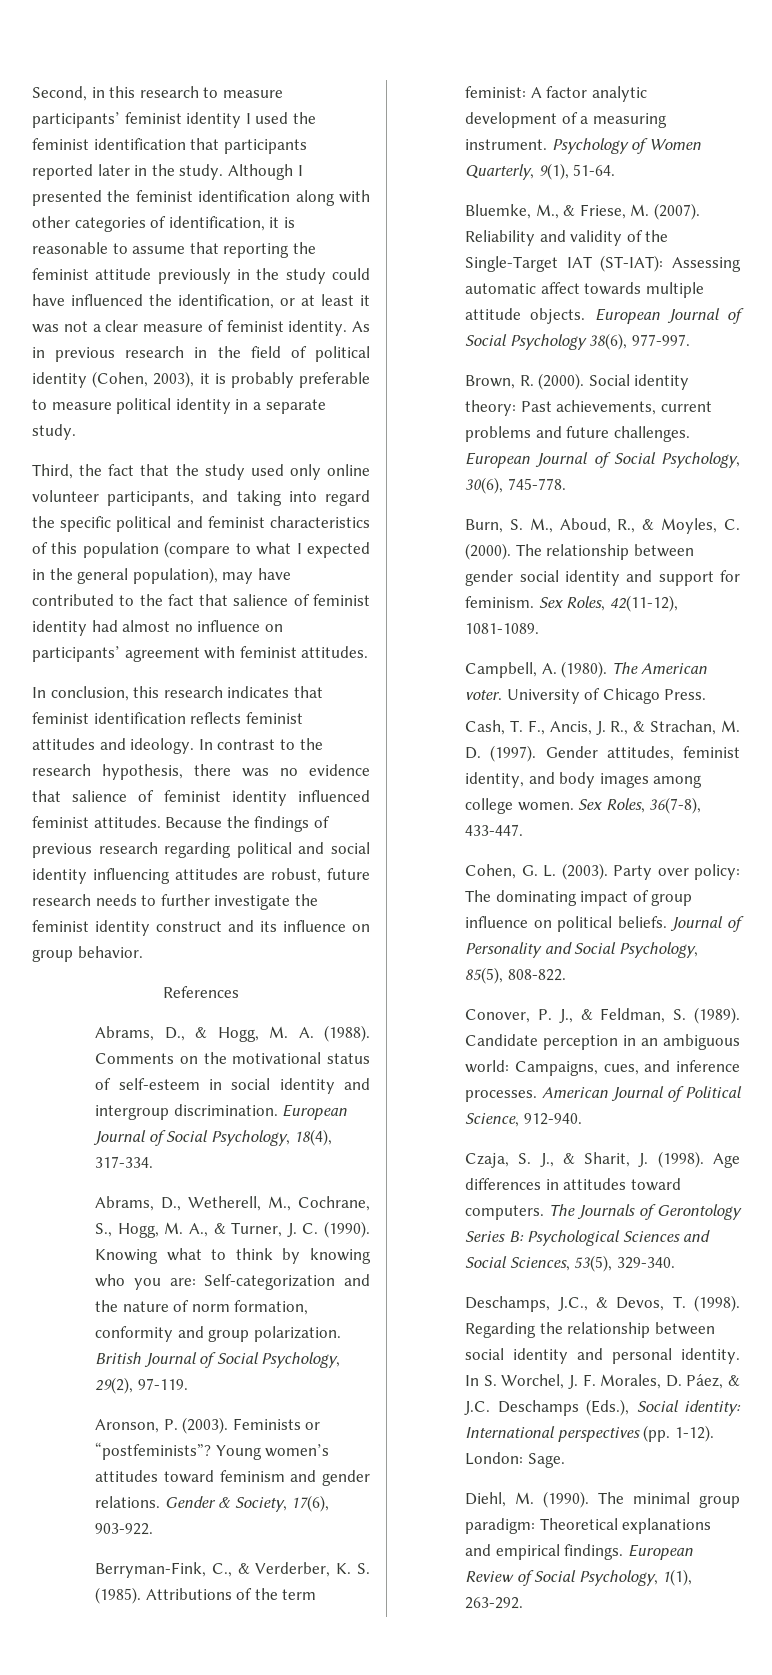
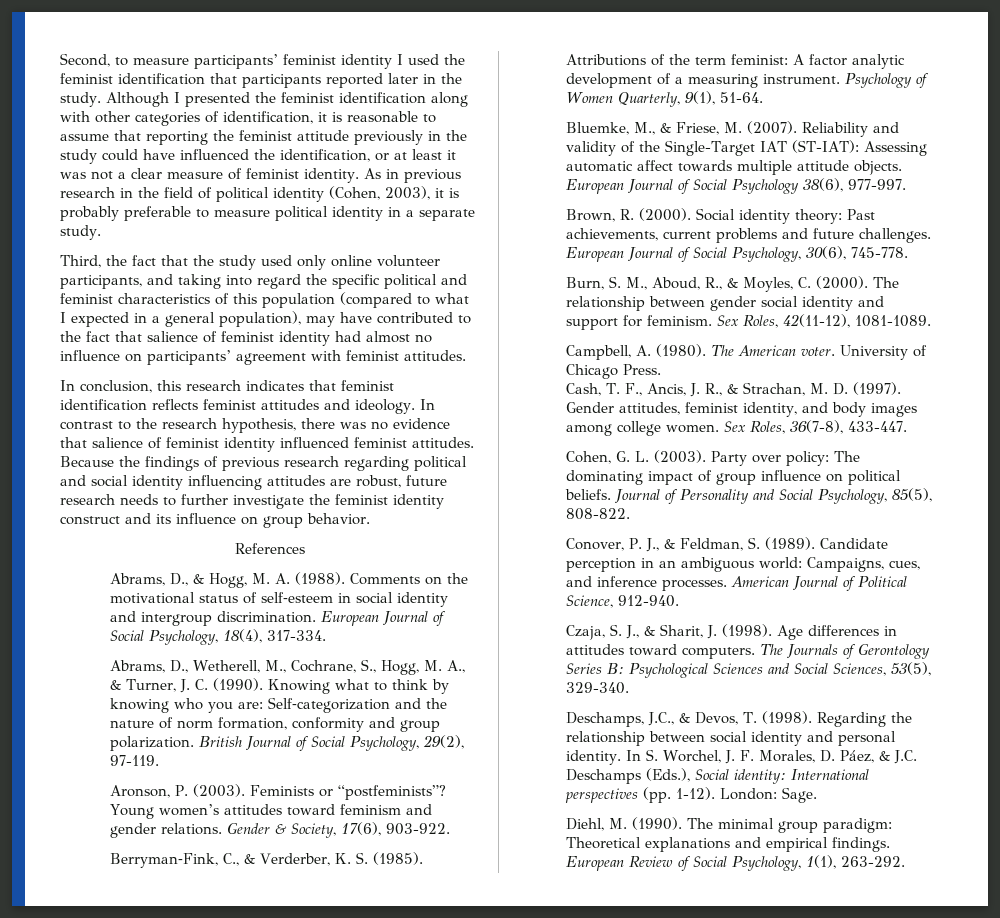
[91,86,199,98] in this research -> (110, 60) none
[164,541,231,558] (compare -> [340,292,412,308] (compared
[49,568,73,580] the -> [152,316,160,323] a

